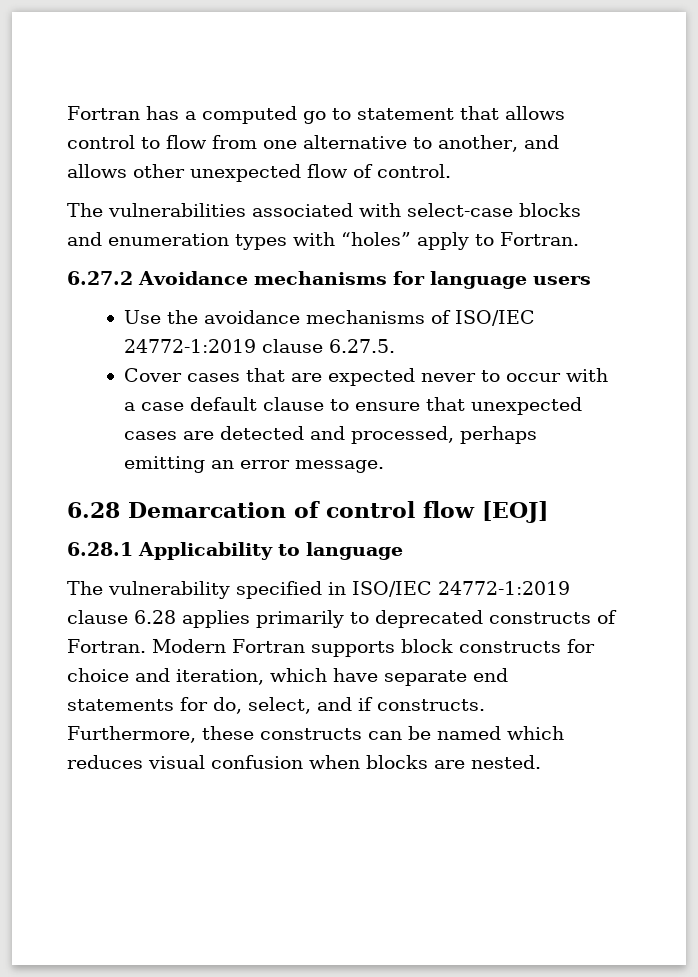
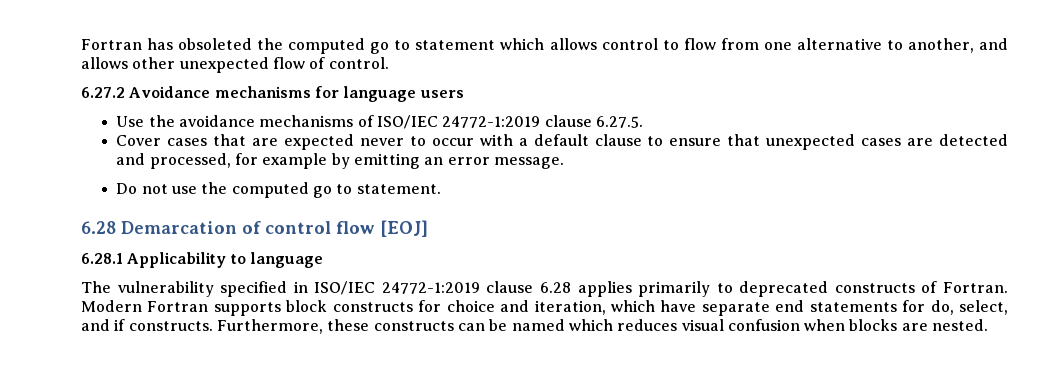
[184,111,196,120] a -> [178,38,284,50] obsoleted the
[459,106,499,120] that -> [500,38,545,50] which
[67,203,581,217] [67,232,579,250] // The vulnerabilities associated with select-case blocks and enumeration types with “holes” apply to Fortran. -> (389, 63) none
[141,402,185,411] case -> (528, 142) none
[460,426,538,444] perhaps -> [235,153,350,169] for example by
(385, 466) none -> [116,182,441,198] // Do not use the computed go to statement.

